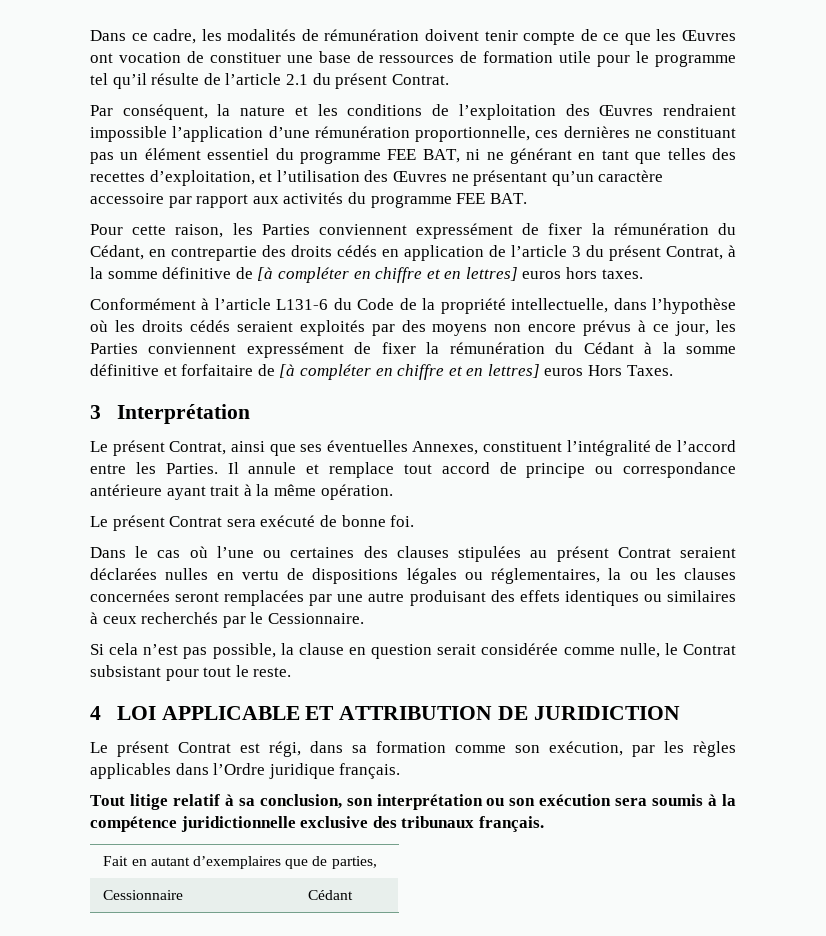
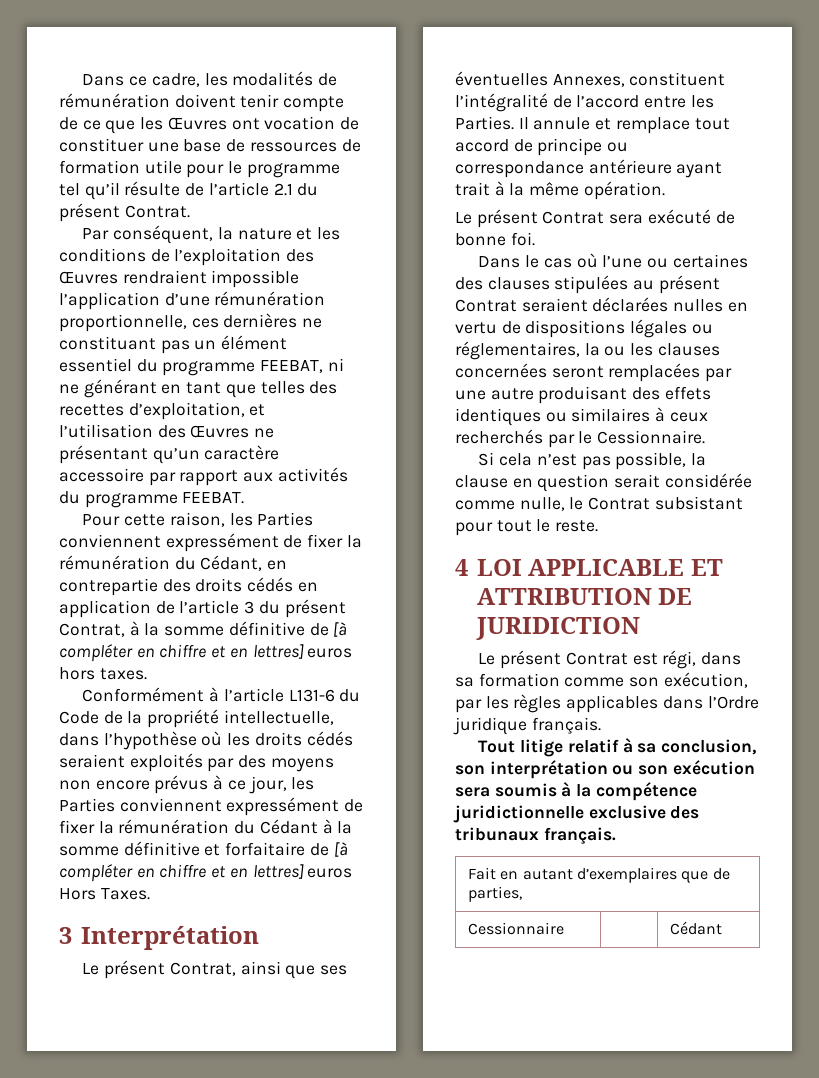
[387,149,460,163] FEE BAT, -> [260,360,324,373] FEEBAT,
[456,193,527,204] FEE BAT. -> [182,492,245,504] FEEBAT.

